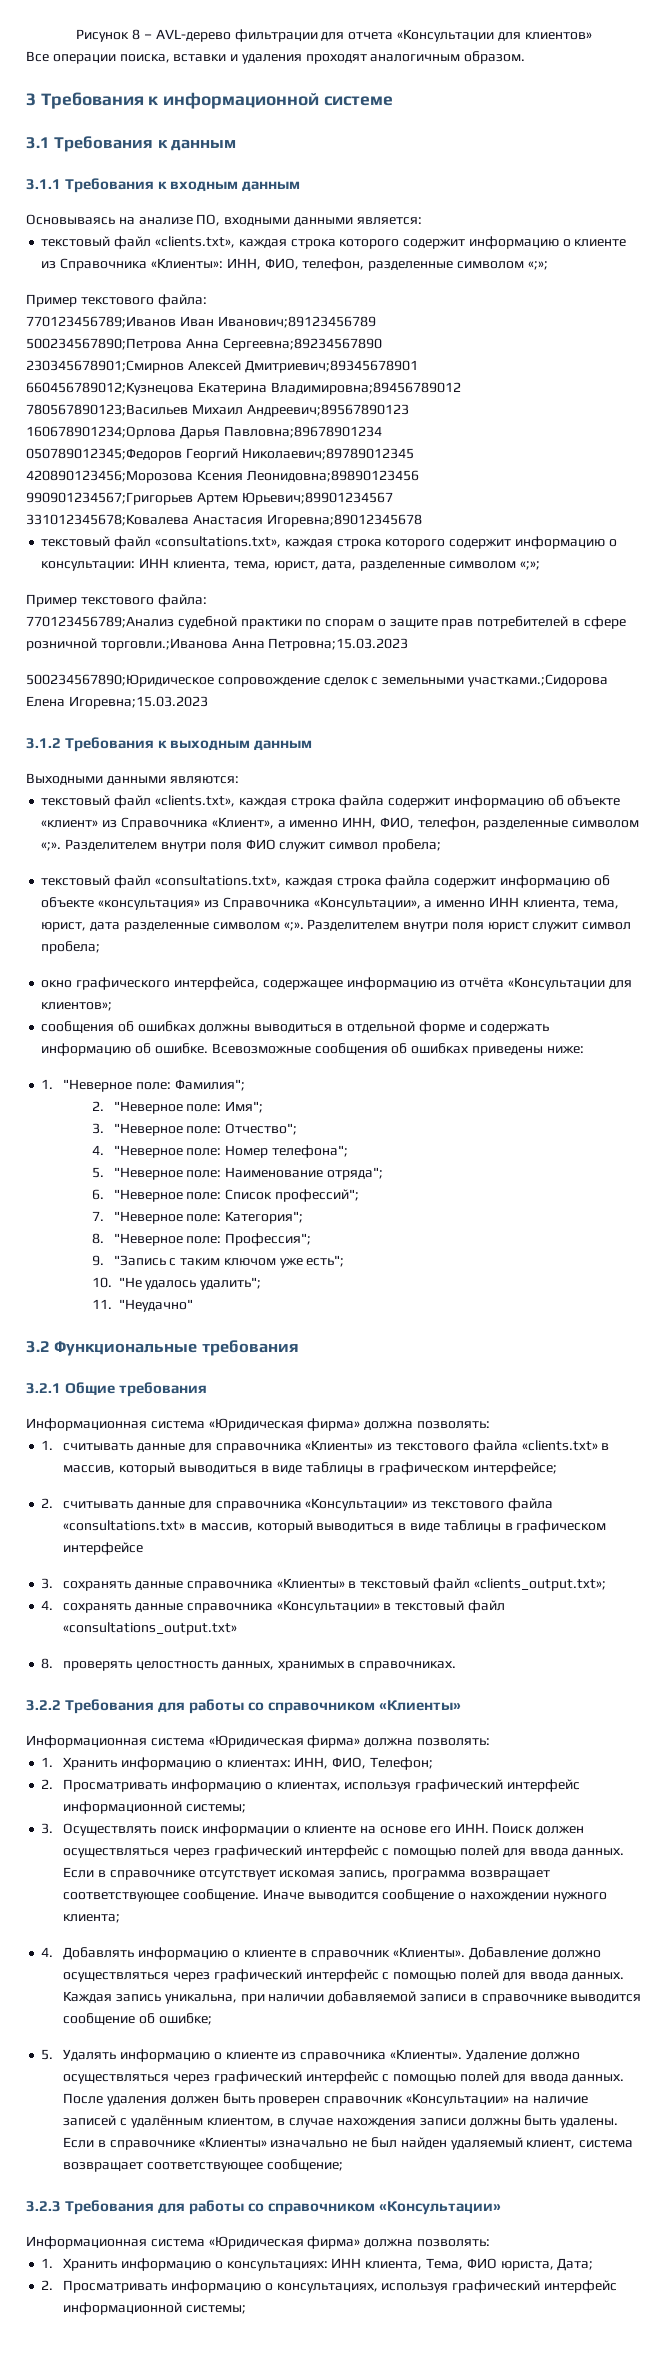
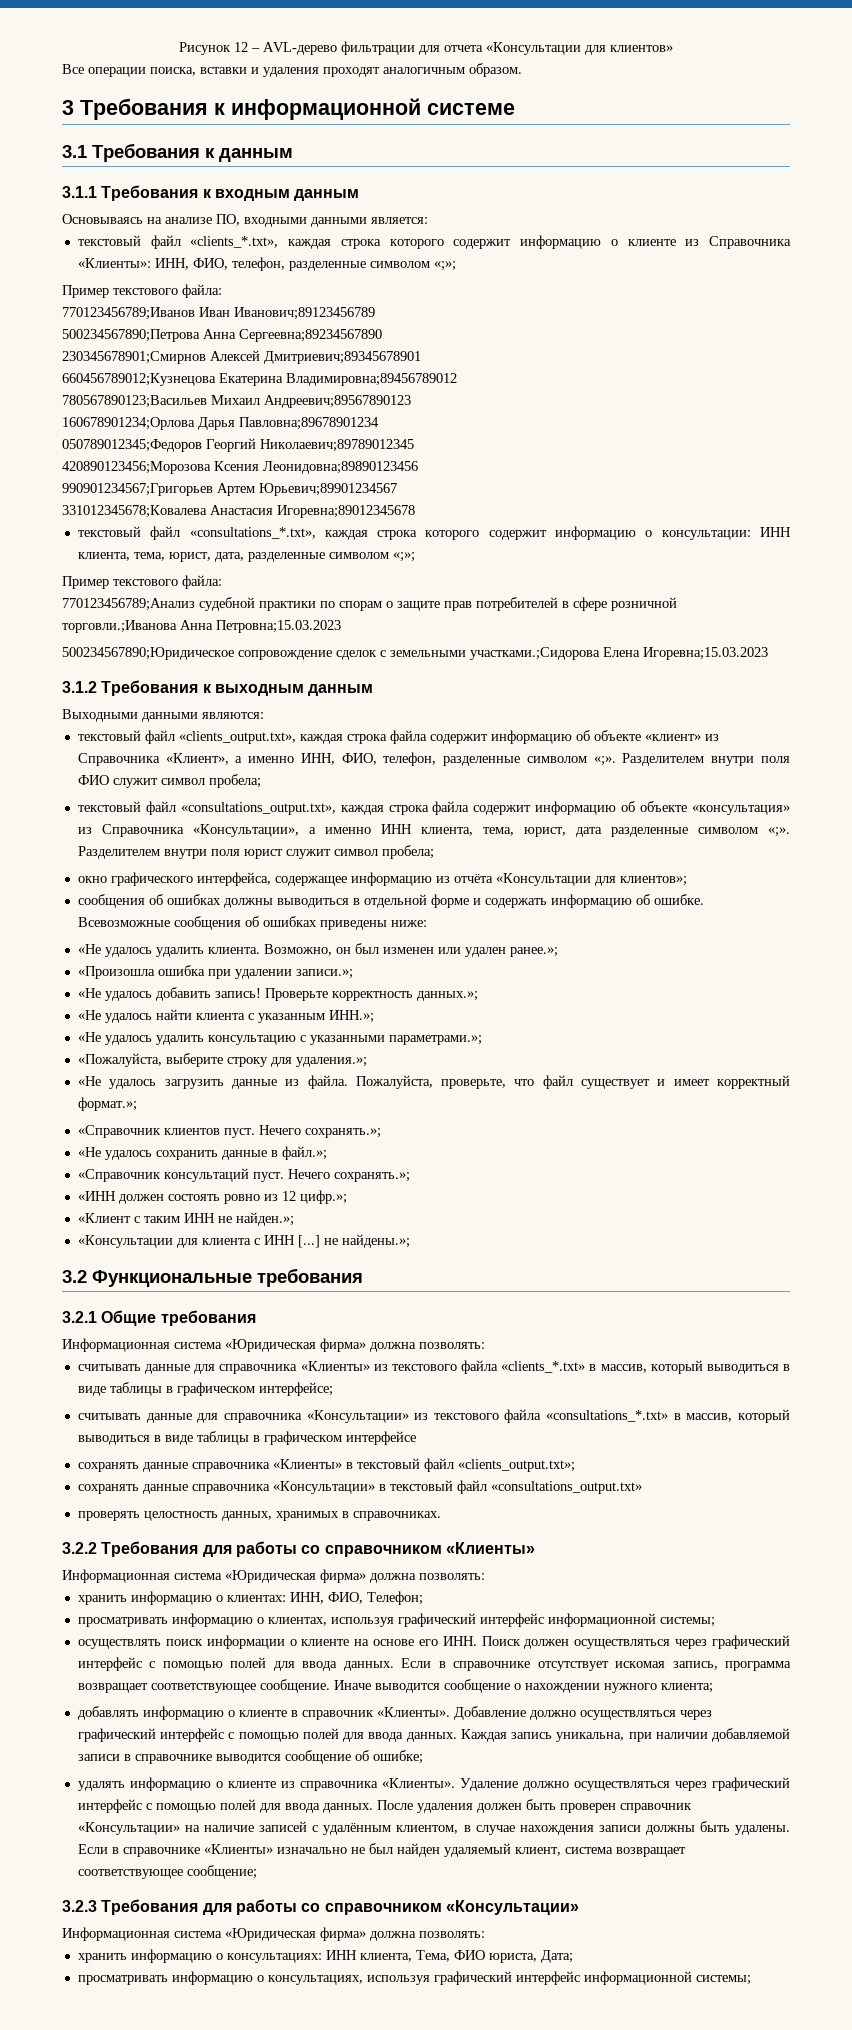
[132,29,141,40] 8 -> [234,42,248,52] 12
[154,236,235,248] «clients.txt», -> [190,236,279,248] «clients_*.txt»,
[154,536,281,548] «consultations.txt», -> [189,527,316,539] «consultations_*.txt»,
[154,795,235,807] «clients.txt», -> [178,731,296,744] «clients_output.txt»,
[154,875,281,887] «consultations.txt», -> [180,802,336,815] «consultations_output.txt»,
[41,1079,245,1092] [91,1101,264,1114] [91,1123,298,1136] [91,1145,348,1158] [91,1167,383,1180] [91,1189,359,1202] [91,1211,304,1224] [91,1233,312,1246] [91,1255,345,1268] [91,1277,262,1290] [91,1299,193,1312] 1. "Неверное поле: Фамилия"; // 2. "Неверное поле: Имя"; // 3. "Неверное поле: Отчество"; // 4. "Неверное поле: Номер телефона"; // 5. "Неверное поле: Наименование отряда"; // 6. "Неверное поле: Список профессий"; // 7. "Неверное поле: Категория"; // 8. "Неверное поле: Профессия"; // 9. "Запись с таким ключом уже есть"; // 10. "Не удалось удалить"; // 11. "Неудачно" -> [77,943,558,957] [77,965,353,979] [77,987,478,1001] [77,1009,374,1023] [77,1032,482,1045] [77,1053,367,1067] [77,1075,791,1089] [77,1097,137,1111] [77,1125,381,1138] [77,1146,327,1160] [77,1168,410,1182] [77,1190,347,1204] [77,1212,294,1226] [77,1234,410,1248] «Не удалось удалить клиента. Возможно, он был изменен или удален ранее.»; // «Произошла ошибка при удалении записи.»; // «Не удалось добавить запись! Проверьте корректность данных.»; // «Не удалось найти клиента с указанным ИНН.»; // «Не удалось удалить консультацию с указанными параметрами.»; // «Пожалуйста, выберите строку для удаления.»; // «Не удалось загрузить данные из файла. Пожалуйста, проверьте, что файл существует и имеет корректный формат.»; // «Справочник клиентов пуст. Нечего сохранять.»; // «Не удалось сохранить данные в файл.»; // «Справочник консультаций пуст. Нечего сохранять.»; // «ИНН должен состоять ровно из 12 цифр.»; // «Клиент с таким ИНН не найден.»; // «Консультации для клиента с ИНН [...] не найдены.»;
[41,1440,54,1450] 1. -> (485, 1345) none
[521,1440,598,1451] «clients.txt» -> [501,1361,586,1373] «clients_*.txt»
[41,1498,54,1508] 2. -> (333, 1389) none
[63,1520,186,1531] «consultations.txt» -> [546,1410,669,1422] «consultations_*.txt»
[41,1578,54,1589] 3. -> (416, 1438) none
[41,1600,54,1610] 4. -> (575, 1465) none
[41,1658,54,1669] 8. -> (642, 1487) none
[41,1757,118,1770] 1. Хранить -> [77,1595,127,1605] хранить
[41,1779,168,1792] 2. Просматривать -> [77,1617,168,1627] просматривать
[41,1823,157,1836] 3. Осуществлять -> [77,1639,161,1649] осуществлять
[41,1947,135,1960] 4. Добавлять -> [77,1706,139,1720] добавлять
[41,2049,117,2061] 5. Удалять -> [77,1781,125,1791] удалять
[41,2258,118,2271] 1. Хранить -> [77,1953,127,1963] хранить
[41,2280,168,2293] 2. Просматривать -> [77,1975,168,1985] просматривать

